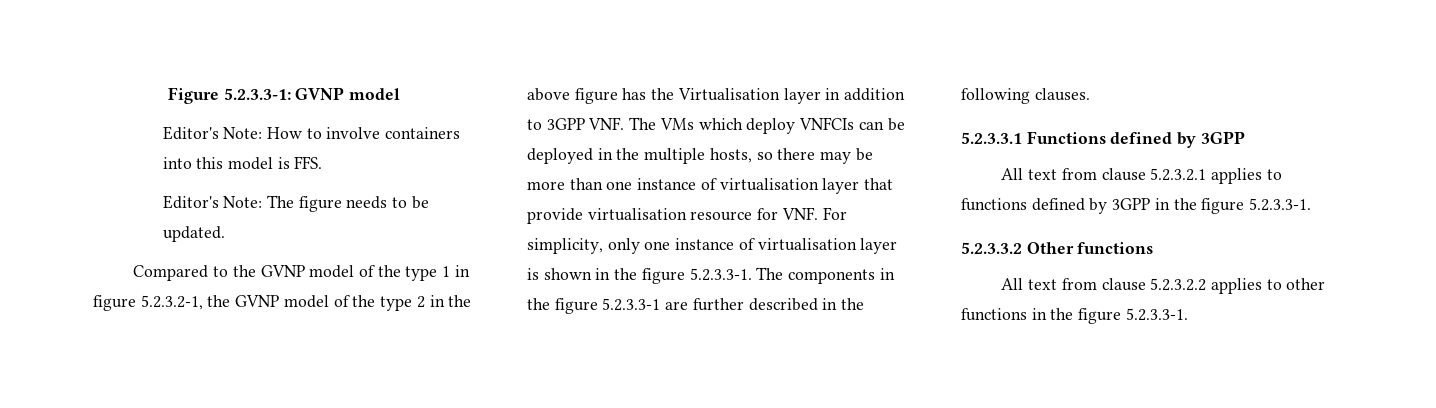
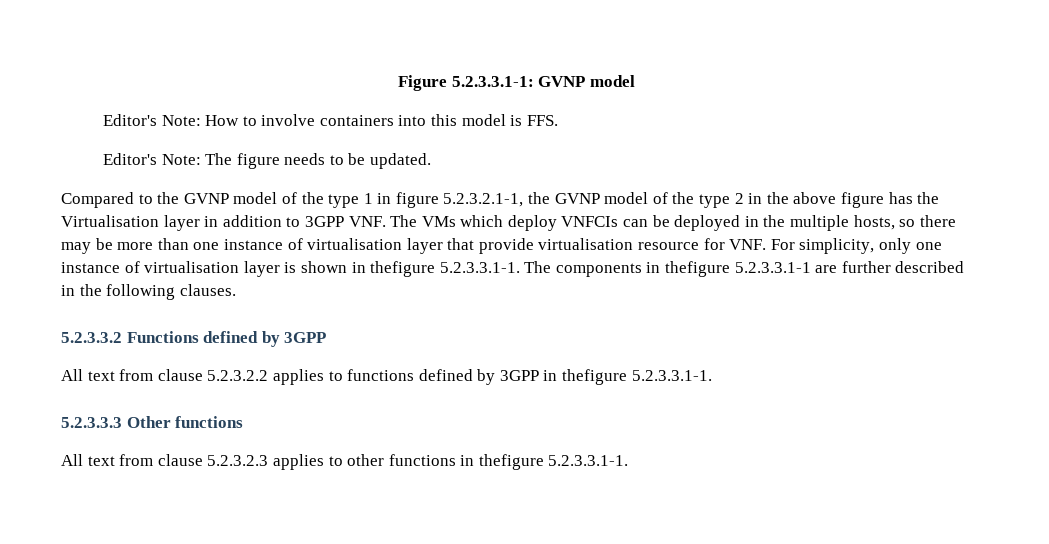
[223,88,291,100] 5.2.3.3-1: -> [451,76,534,87] 5.2.3.3.1-1:
[140,295,203,310] 5.2.3.2-1, -> [443,193,524,207] 5.2.3.2.1-1,
[614,267,895,284] [527,298,661,314] the figure 5.2.3.3-1. The components in the figure 5.2.3.3-1 -> [370,261,811,277] thefigure 5.2.3.3.1-1. The components in thefigure 5.2.3.3.1-1
[961,132,1022,144] 5.2.3.3.1 -> [61,332,122,343] 5.2.3.3.2
[1150,168,1207,181] 5.2.3.2.1 -> [207,370,269,381] 5.2.3.2.2
[1173,198,1312,214] [961,242,1022,254] the figure 5.2.3.3-1. // 5.2.3.3.2 -> [562,369,712,385] [61,417,122,428] thefigure 5.2.3.3.1-1. // 5.2.3.3.3
[1150,278,1207,291] 5.2.3.2.2 -> [207,455,269,466] 5.2.3.2.3
[1050,308,1188,324] the figure 5.2.3.3-1. -> [478,454,629,470] thefigure 5.2.3.3.1-1.

